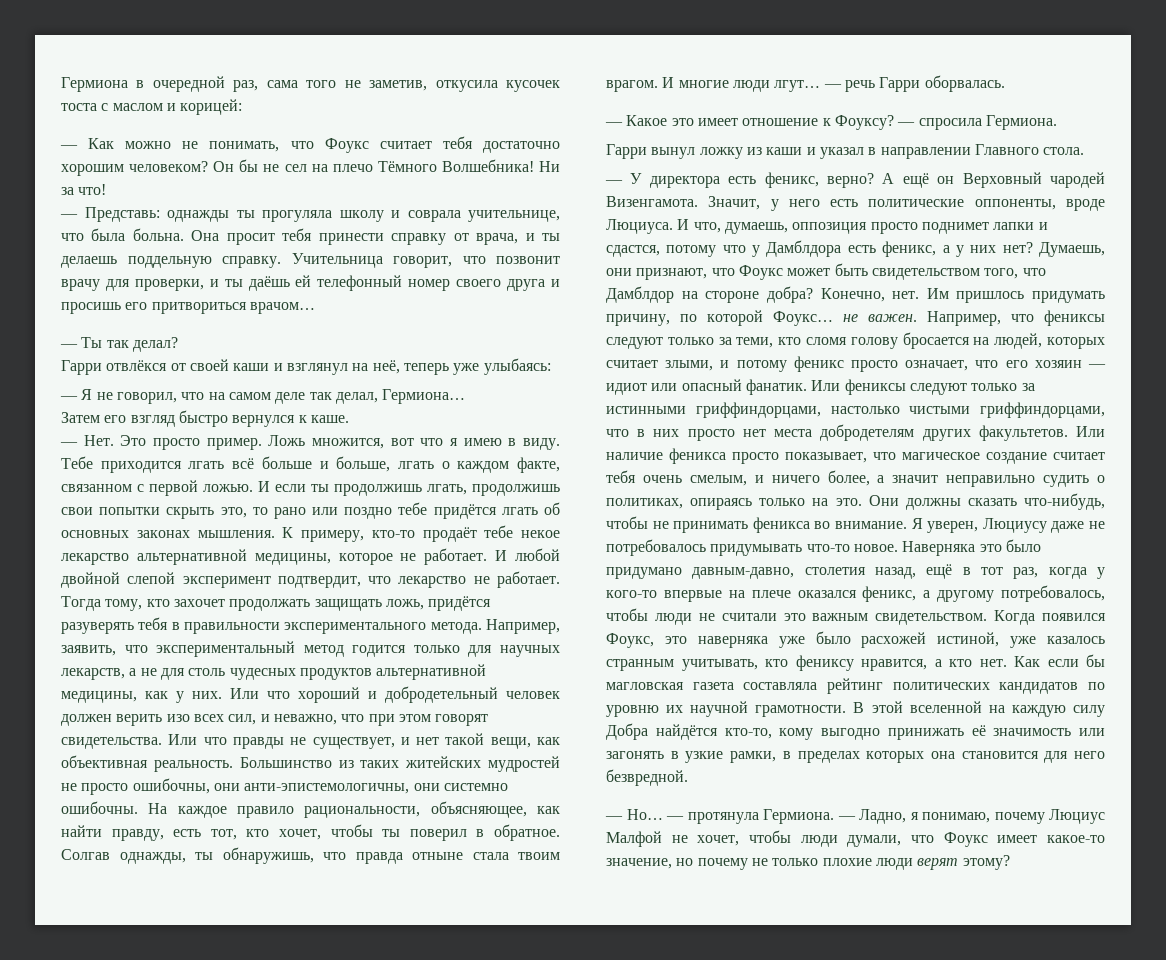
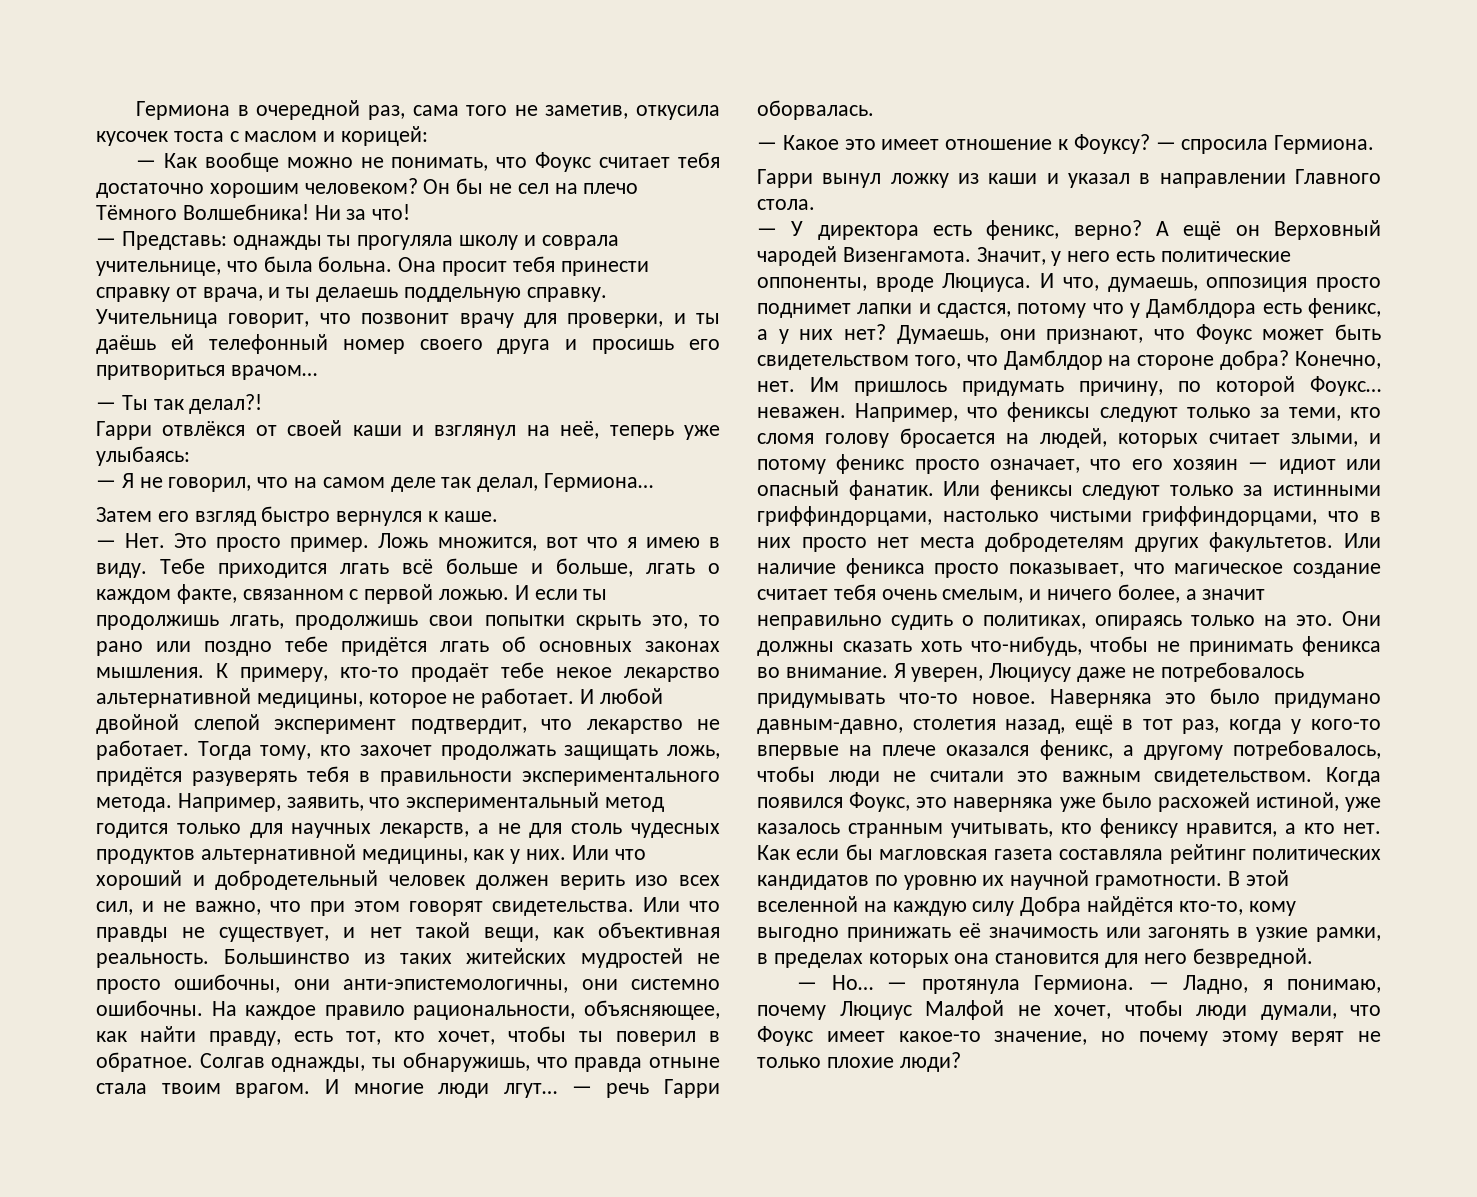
(115, 143) none -> [204,152,279,172] вообще
[132,337,178,352] делал? -> [189,394,263,414] делал?!
[273,714,337,725] неважно, -> [163,901,261,915] не важно,
[843,314,917,322] не важен. -> [757,407,846,418] неважен.
(1017, 502) none -> [920,641,962,652] хоть
(748, 864) none -> [1221,1031,1345,1046] этому верят
[875,855,1010,870] люди верят этому? -> [899,1052,961,1072] люди?

